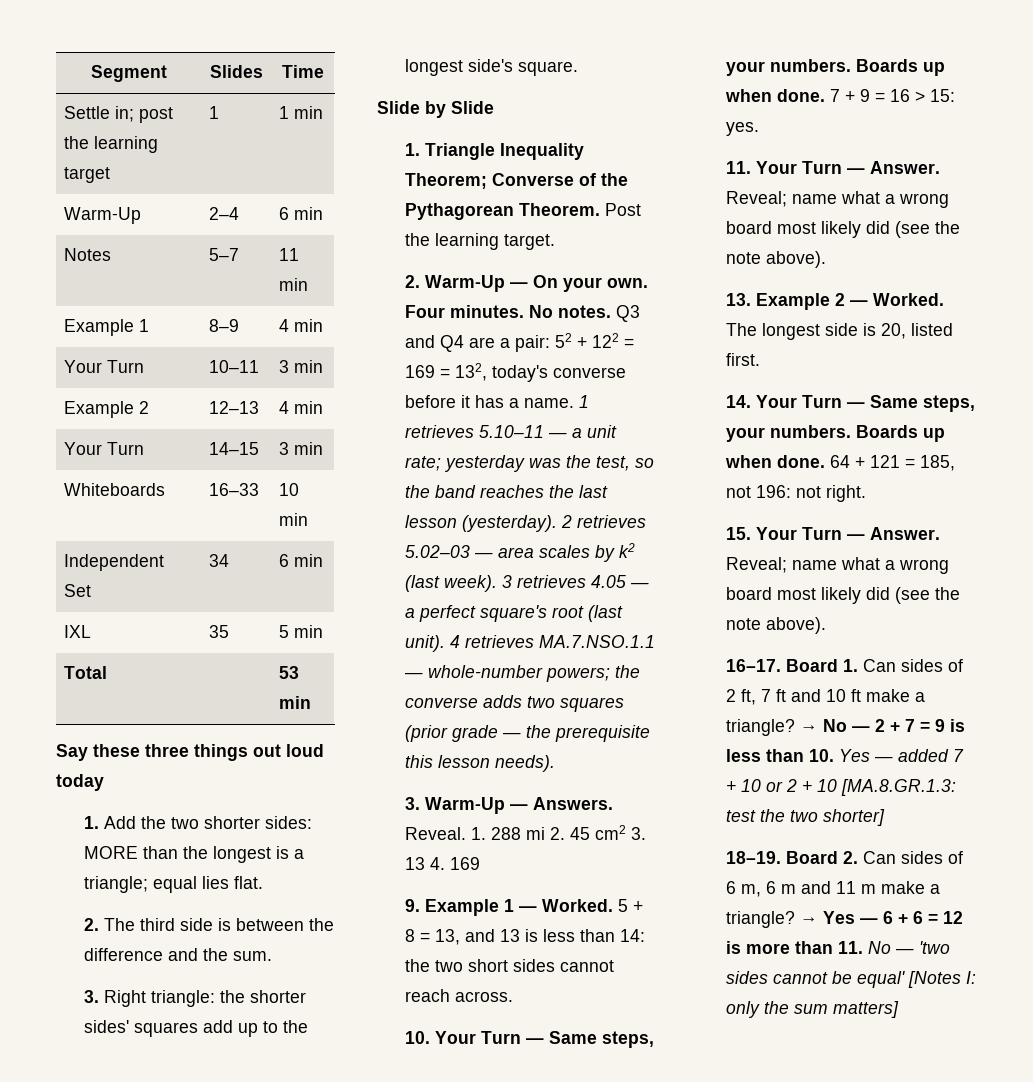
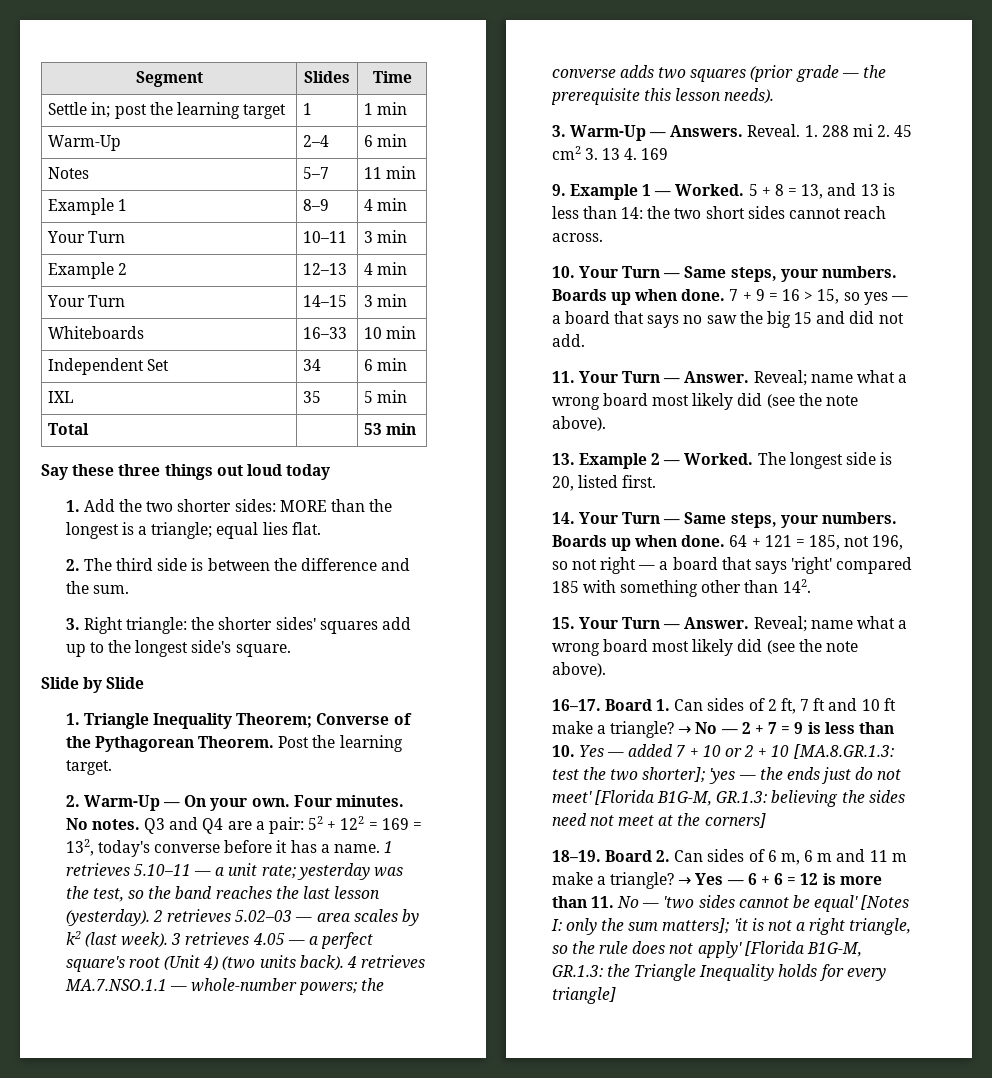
[588,605,624,622] [405,635,446,652] (last unit). -> [164,955,344,971] (Unit 4) (two units back).
[930,89,956,102] [726,122,760,136] 15: yes. -> [817,289,909,305] [551,311,904,328] [551,334,585,347] 15, so yes — a board that says no saw the big 15 and did not add.
[756,485,867,502] 196: not right. -> [872,535,904,550] [551,557,913,574] [551,579,811,597] 196, so not right — a board that says 'right' compared 185 with something other than 142.
[823,809,886,826] shorter] -> [642,767,902,784] [551,790,905,807] [551,813,766,828] shorter]; 'yes — the ends just do not meet' [Florida B1G-M, GR.1.3: believing the sides need not meet at the corners]
[833,1001,900,1018] matters] -> [662,918,912,935] [551,941,862,958] [551,964,886,981] [551,987,616,1004] matters]; 'it is not a right triangle, so the rule does not apply' [Florida B1G-M, GR.1.3: the Triangle Inequality holds for every triangle]

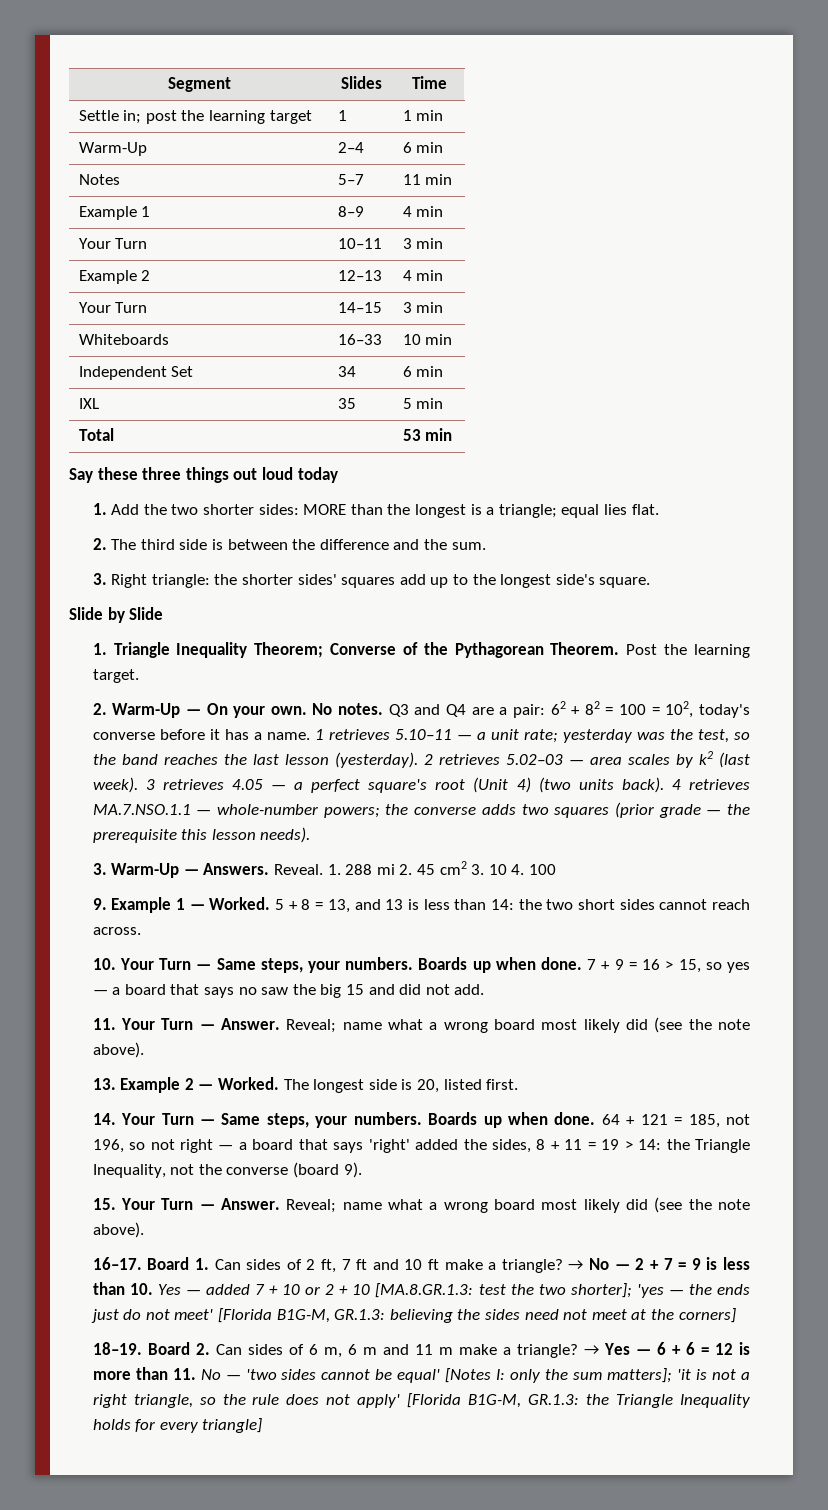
[293,795,404,807] Four minutes. -> (307, 710) none
[308,816,423,830] [65,839,94,856] 52 + 122 = 169 = 132, -> [550,701,694,718] 62 + 82 = 100 = 102,
[602,148,669,160] 13 4. 169 -> [488,864,556,875] 10 4. 100
[836,557,913,574] [551,579,811,597] compared 185 with something other than 142. -> [415,1139,750,1153] [92,1162,362,1178] added the sides, 8 + 11 = 19 > 14: the Triangle Inequality, not the converse (board 9).

